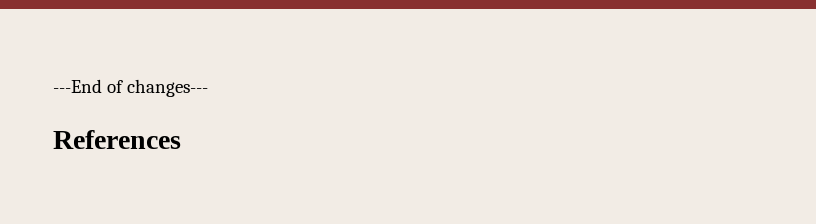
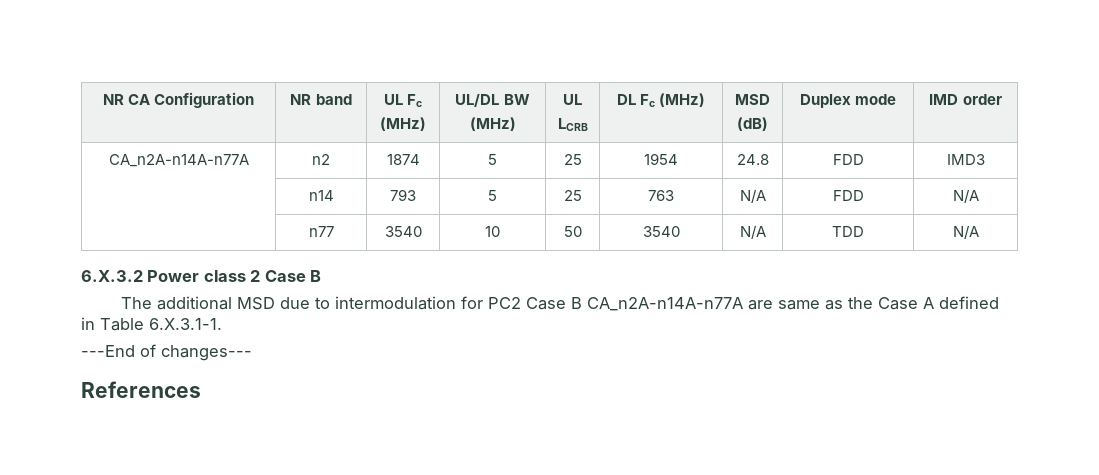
(53, 86) none -> [102,92,255,108] [290,94,352,105] [383,94,423,107] [380,117,426,131] [455,93,530,107] [469,117,516,131] [563,94,582,105] [557,118,588,131] [616,93,706,107] [735,94,770,105] [737,117,768,131] [799,94,897,108] [929,94,1002,105] [108,154,249,167] [312,154,330,165] [386,154,420,165] [488,154,497,165] [563,154,582,165] [644,153,678,165] [736,154,769,165] [832,154,864,165] [946,154,985,165] [308,190,334,201] [390,189,416,201] [488,190,497,201] [563,190,582,201] [648,190,674,201] [739,189,766,203] [832,190,864,201] [952,189,979,203] [308,226,334,237] [384,226,422,237] [485,226,500,237] [563,226,582,237] [642,226,680,237] [739,225,766,239] [832,226,864,237] [952,225,979,239] [81,270,322,282] [121,296,1000,311] [81,317,222,331] NR CA Configuration | NR band | UL Fc // (MHz) | UL/DL BW // (MHz) | UL // LCRB | DL Fc (MHz) | MSD // (dB) | Duplex mode | IMD order // CA_n2A-n14A-n77A | n2 | 1874 | 5 | 25 | 1954 | 24.8 | FDD | IMD3 // | n14 | 793 | 5 | 25 | 763 | N/A | FDD | N/A // | n77 | 3540 | 10 | 50 | 3540 | N/A | TDD | N/A // 6.X.3.2 Power class 2 Case B // The additional MSD due to intermodulation for PC2 Case B CA_n2A-n14A-n77A are same as the Case A defined in Table 6.X.3.1-1. //

